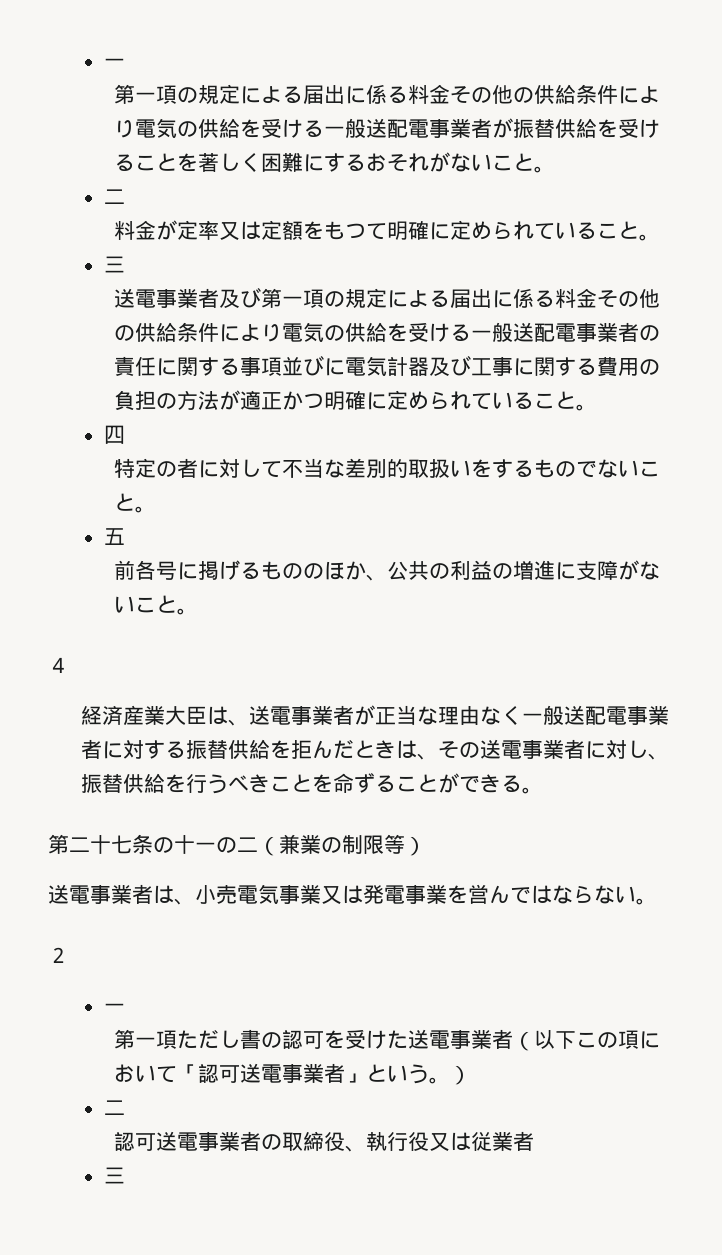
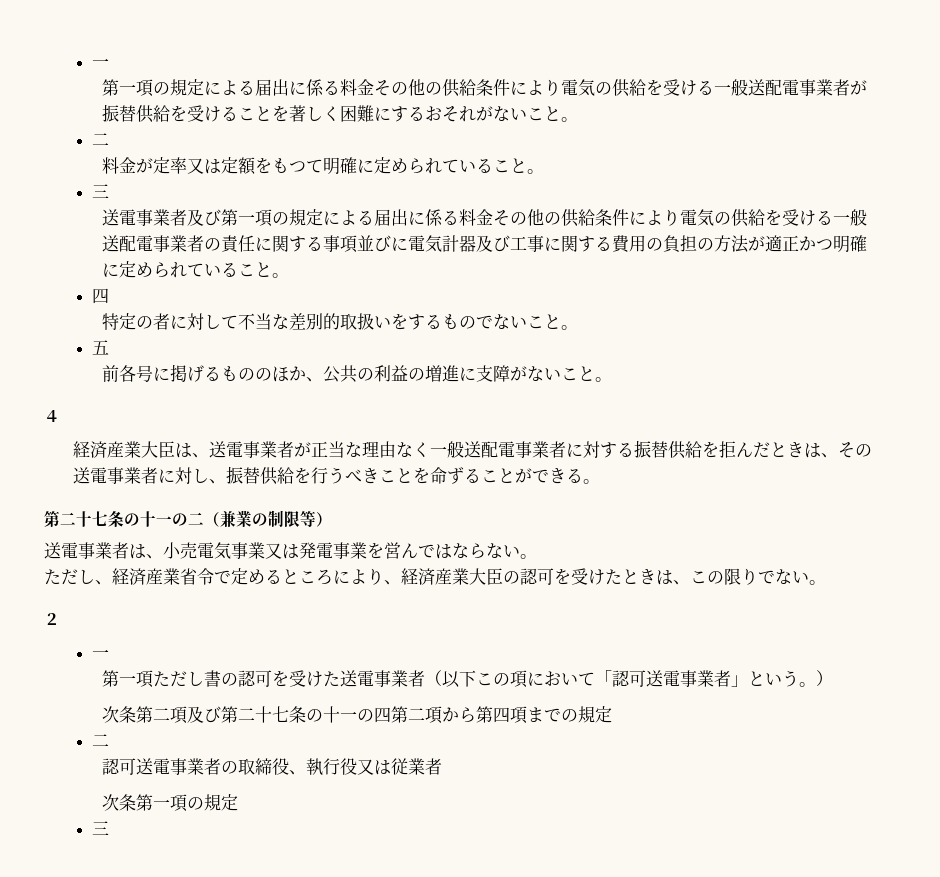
(657, 901) none -> [44,568,826,585] // ただし、経済産業省令で定めるところにより、経済産業大臣の認可を受けたときは、この限りでない。
(471, 1075) none -> [102,706,613,724] // 次条第二項及び第二十七条の十一の四第二項から第四項までの規定
(534, 1141) none -> [102,794,239,812] // 次条第一項の規定

